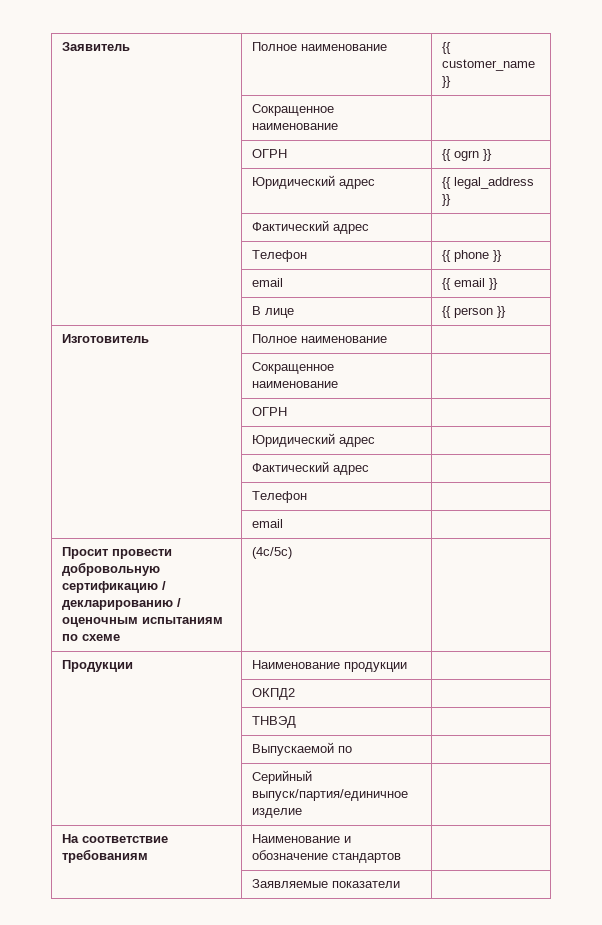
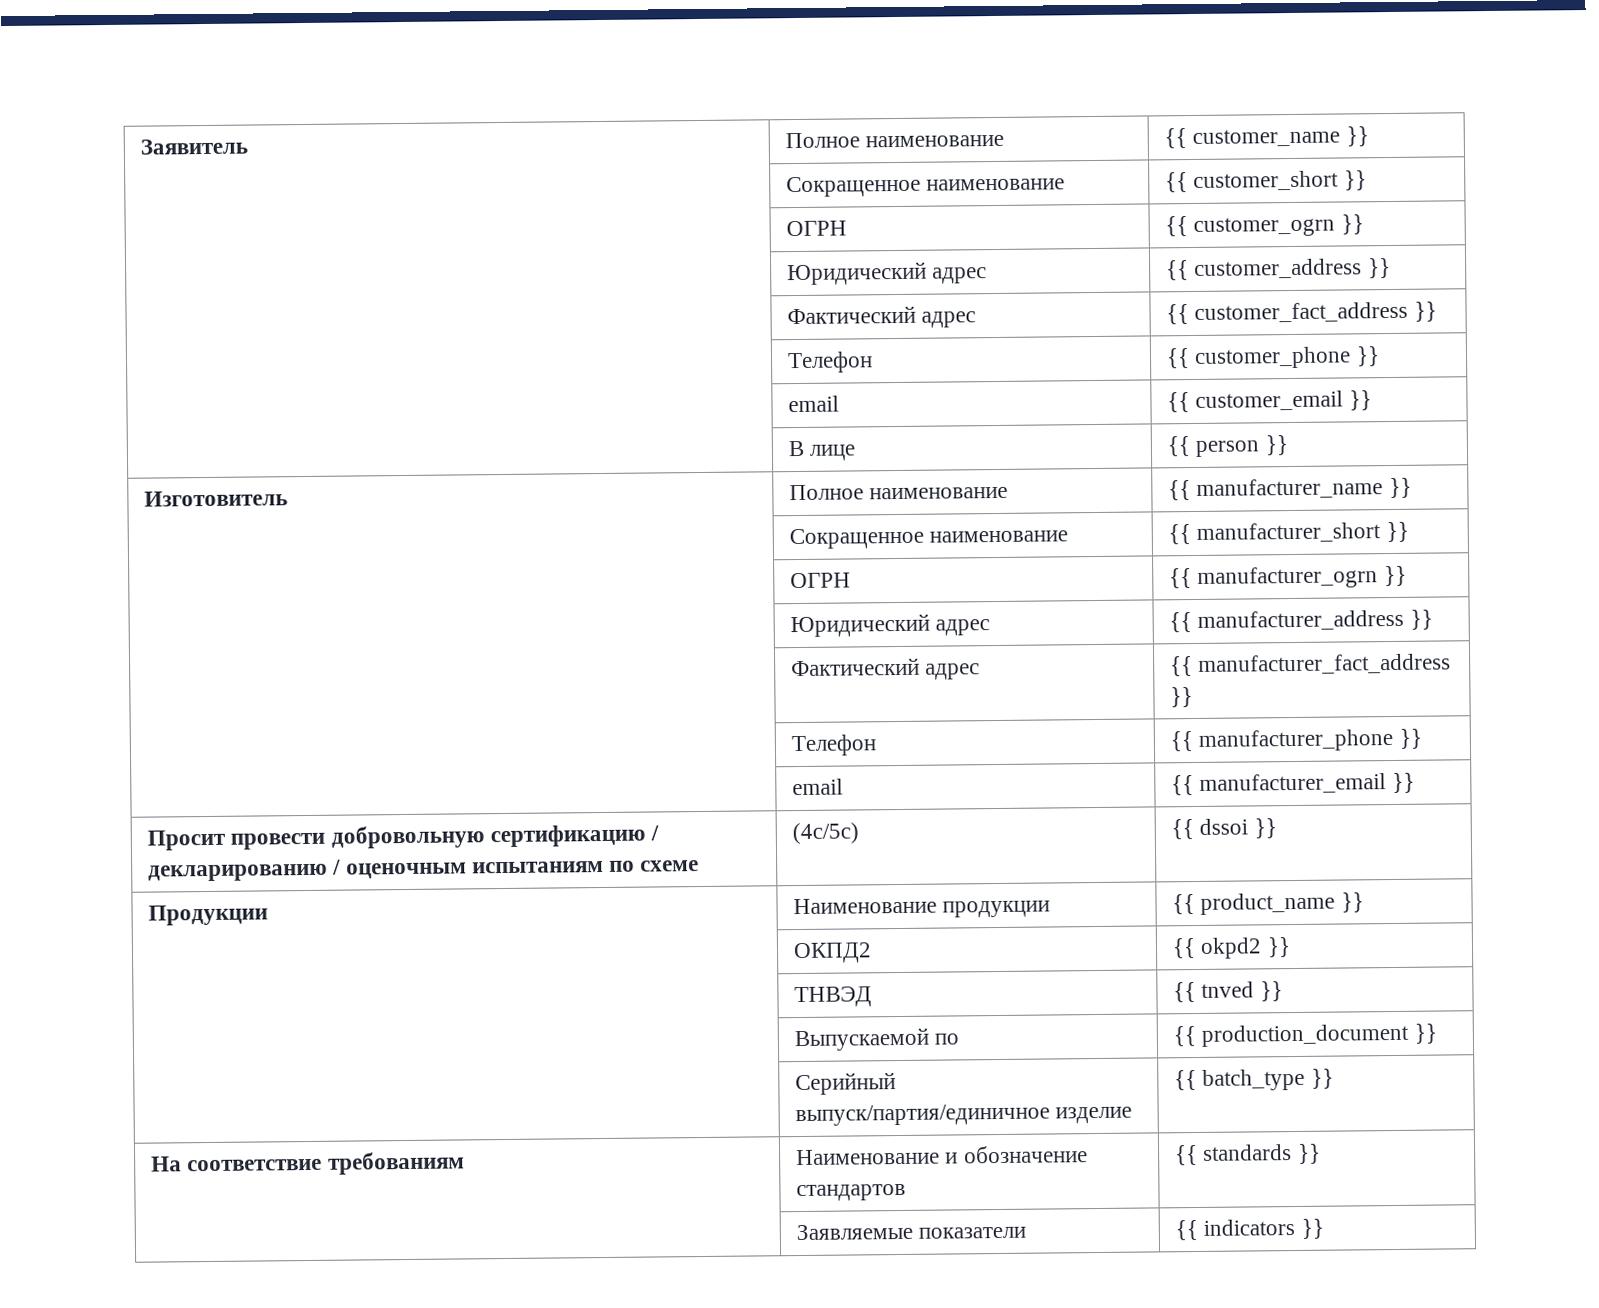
[251,149,287,158] [441,149,492,161] [251,175,375,189] [441,177,534,189] [441,194,451,206] [251,220,369,234] [251,250,307,262] [441,250,502,262] [251,278,283,287] [441,278,485,290] // | ОГРН | {{ ogrn }} // | Юридический адрес | {{ legal_address }} // | Фактический адрес | // | Телефон | {{ phone }} // | email | {{ email -> [1165,170,1367,193] [786,220,848,237] [1165,214,1364,237] [787,261,988,286] [1166,258,1391,281] [787,305,977,328] [1166,301,1437,325] [787,351,874,374] [1166,346,1380,369] [788,395,840,413] [1167,390,1344,413] {{ customer_short }} // | ОГРН | {{ customer_ogrn }} // | Юридический адрес | {{ customer_address }} // | Фактический адрес | {{ customer_fact_address }} // | Телефон | {{ customer_phone }} // | email | {{ customer_email
[251,362,334,374] [251,381,338,388] [251,407,287,416] [251,433,375,447] [251,461,369,475] [251,491,307,503] [251,519,283,528] // | Сокращенное наименование | // | ОГРН | // | Юридический адрес | // | Фактический адрес | // | Телефон | // | email | -> [1168,477,1412,501] [789,527,1069,550] [1168,521,1409,545] [790,572,852,589] [1169,565,1407,589] [790,613,991,638] [1169,609,1433,633] [791,657,981,680] [1170,653,1452,677] [1170,687,1194,708] [791,734,878,757] [1170,728,1422,752] [792,778,844,796] [1171,772,1415,796] {{ manufacturer_name }} // | Сокращенное наименование | {{ manufacturer_short }} // | ОГРН | {{ manufacturer_ogrn }} // | Юридический адрес | {{ manufacturer_address }} // | Фактический адрес | {{ manufacturer_fact_address }} // | Телефон | {{ manufacturer_phone }} // | email | {{ manufacturer_email }}
(292, 553) none -> [1171,818,1277,840] {{ dssoi }}
[251,688,295,700] [251,716,296,728] // | ОКПД2 | // | ТНВЭД | -> [1172,892,1364,915] [793,942,873,964] [1172,937,1291,959] [794,986,873,1008] [1173,981,1283,1003] {{ product_name }} // | ОКПД2 | {{ okpd2 }} // | ТНВЭД | {{ tnved }}
(352, 749) none -> [1173,1023,1437,1047] {{ production_document }}
(302, 813) none -> [1174,1068,1334,1091] {{ batch_type }}
(401, 858) none -> [1174,1143,1321,1166] {{ standards }}
(400, 884) none -> [1175,1218,1324,1241] {{ indicators }}

